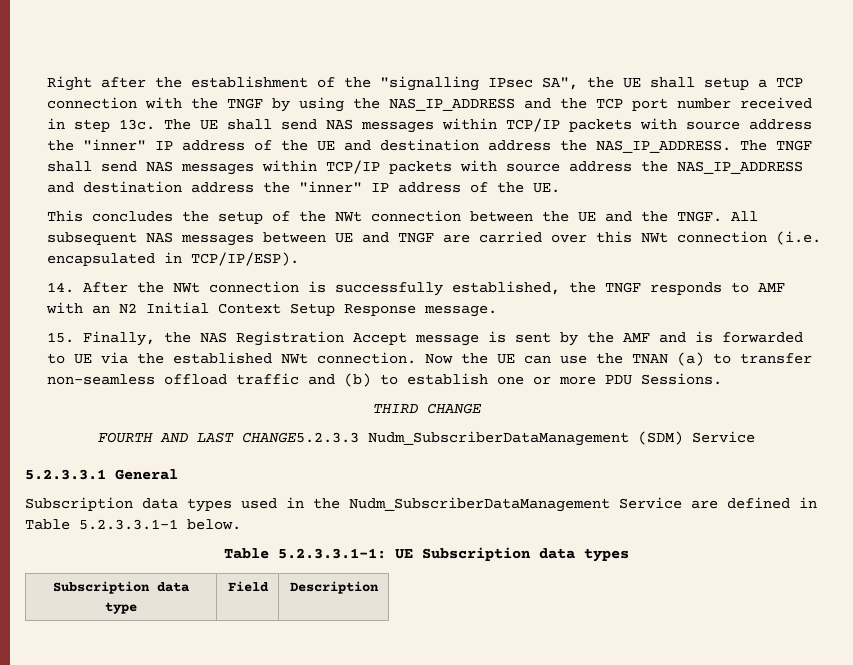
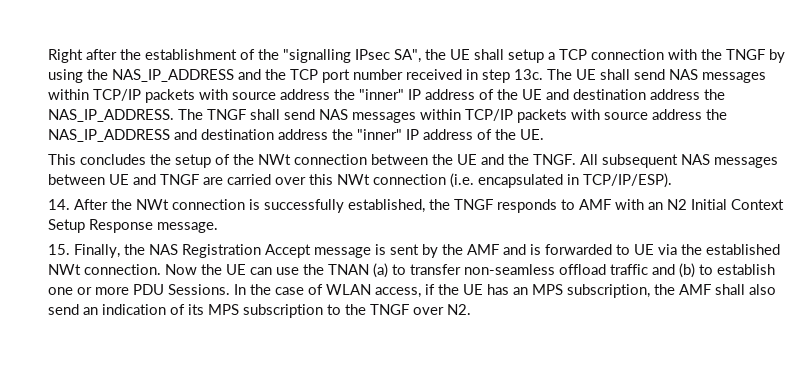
[372,403,482,414] [98,431,755,446] [25,469,178,480] [25,497,817,512] [25,519,241,530] [224,547,629,562] [53,581,190,594] [105,602,137,614] [227,581,269,592] [289,581,379,594] // THIRD CHANGE // FOURTH AND LAST CHANGE5.2.3.3 Nudm_SubscriberDataManagement (SDM) Service // 5.2.3.3.1 General // Subscription data types used in the Nudm_SubscriberDataManagement Service are defined in Table 5.2.3.3.1-1 below. // Table 5.2.3.3.1-1: UE Subscription data types // Subscription data type | Field | Description -> [233,284,776,298] [47,304,471,318] In the case of WLAN access, if the UE has an MPS subscription, the AMF shall also send an indication of its MPS subscription to the TNGF over N2.

